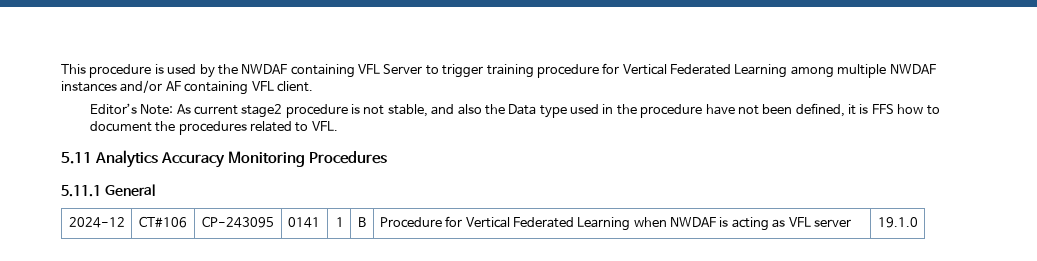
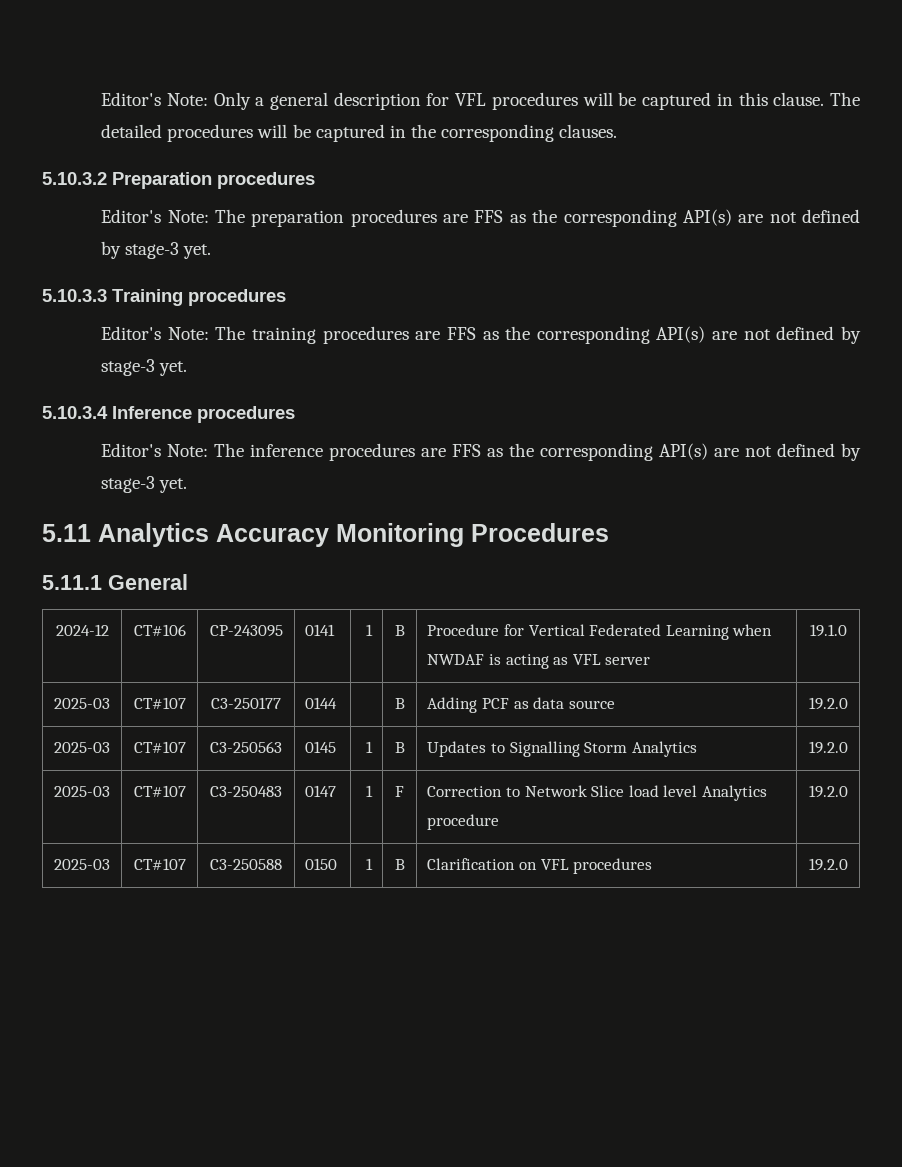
[61,63,936,78] [61,80,313,95] [89,103,940,118] [89,121,338,135] This procedure is used by the NWDAF containing VFL Server to trigger training procedure for Vertical Federated Learning among multiple NWDAF instances and/or AF containing VFL client. // Editor’s Note: As current stage2 procedure is not stable, and also the Data type used in the procedure have not been defined, it is FFS how to document the procedures related to VFL. -> [101,92,861,110] [101,124,618,142] [42,172,315,189] [101,209,861,227] [101,241,212,259] [42,289,286,306] [101,326,861,344] [101,359,188,376] [42,406,295,423] [101,443,862,461] [101,476,188,493] Editor's Note: Only a general description for VFL procedures will be captured in this clause. The detailed procedures will be captured in the corresponding clauses. // 5.10.3.2 Preparation procedures // Editor's Note: The preparation procedures are FFS as the corresponding API(s) are not defined by stage-3 yet. // 5.10.3.3 Training procedures // Editor's Note: The training procedures are FFS as the corresponding API(s) are not defined by stage-3 yet. // 5.10.3.4 Inference procedures // Editor's Note: The inference procedures are FFS as the corresponding API(s) are not defined by stage-3 yet.
(918, 222) none -> [54,698,110,709] [133,697,186,709] [211,697,281,709] [305,697,338,709] [394,698,405,709] [427,697,615,713] [808,697,848,710] [54,742,110,753] [133,741,186,753] [210,741,282,753] [305,741,337,753] [365,741,373,753] [394,742,405,753] [427,741,697,757] [808,741,848,754] [54,786,110,797] [133,785,186,797] [210,786,282,797] [305,785,337,797] [365,785,373,797] [395,786,404,797] [427,785,767,801] [427,814,500,830] [808,785,848,798] [54,859,110,870] [133,858,186,870] [210,859,282,870] [305,858,338,870] [365,858,373,870] [394,859,405,870] [427,858,653,874] [808,858,848,871] // 2025-03 | CT#107 | C3-250177 | 0144 | | B | Adding PCF as data source | 19.2.0 // 2025-03 | CT#107 | C3-250563 | 0145 | 1 | B | Updates to Signalling Storm Analytics | 19.2.0 // 2025-03 | CT#107 | C3-250483 | 0147 | 1 | F | Correction to Network Slice load level Analytics procedure | 19.2.0 // 2025-03 | CT#107 | C3-250588 | 0150 | 1 | B | Clarification on VFL procedures | 19.2.0

